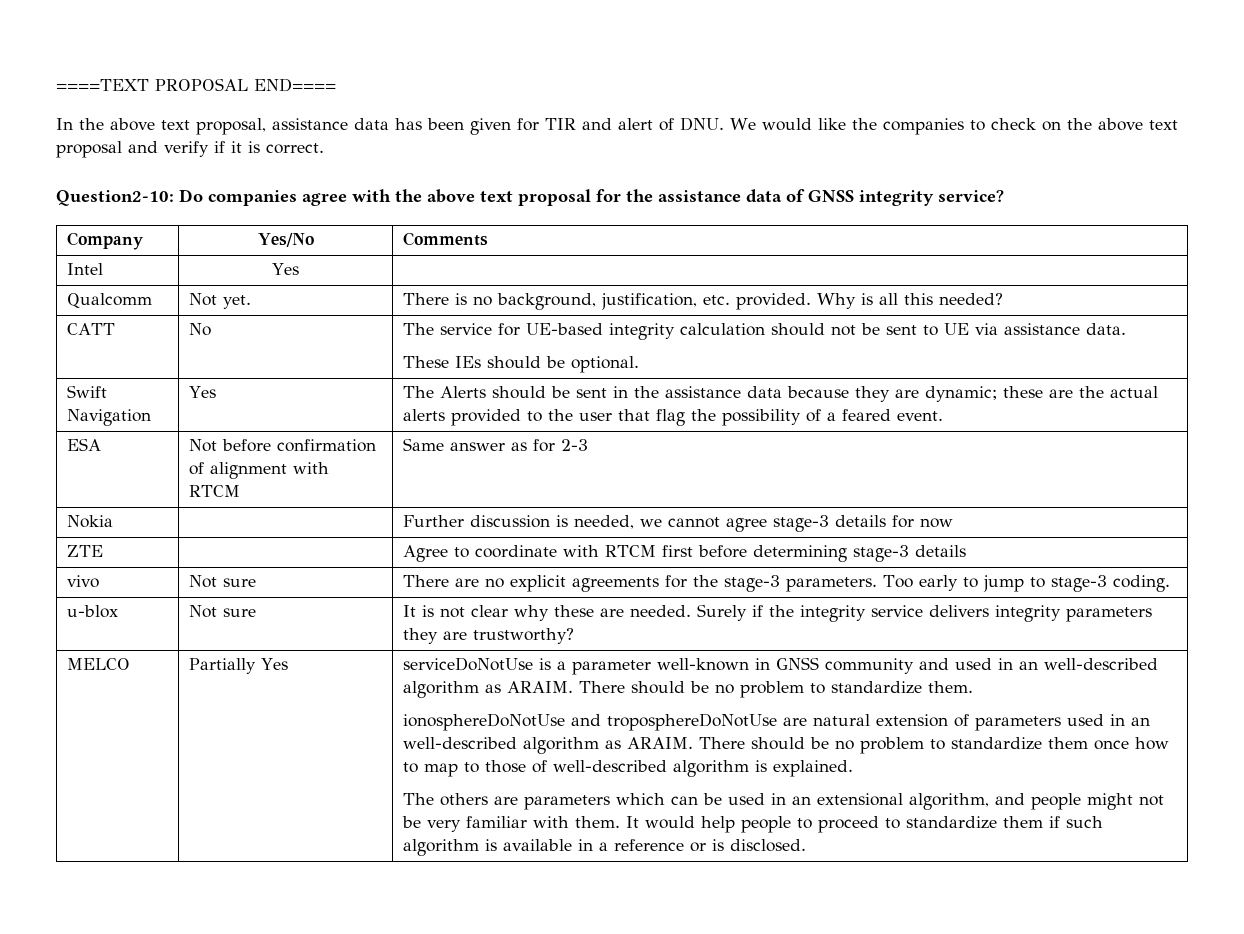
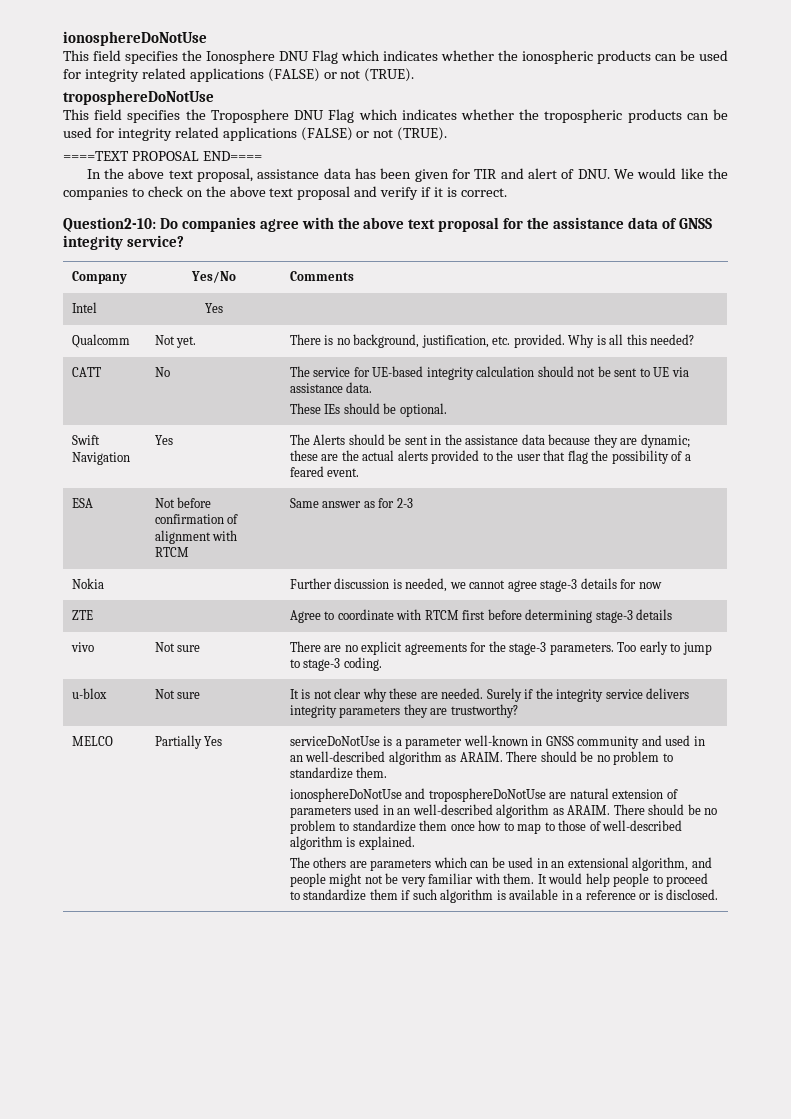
(56, 85) none -> [63,31,207,46] [63,50,728,64] [63,68,415,82] [63,90,214,105] [63,109,728,123] [63,127,448,141] ionosphereDoNotUse // This field specifies the Ionosphere DNU Flag which indicates whether the ionospheric products can be used for integrity related applications (FALSE) or not (TRUE). // troposphereDoNotUse // This field specifies the Troposphere DNU Flag which indicates whether the tropospheric products can be used for integrity related applications (FALSE) or not (TRUE). //

